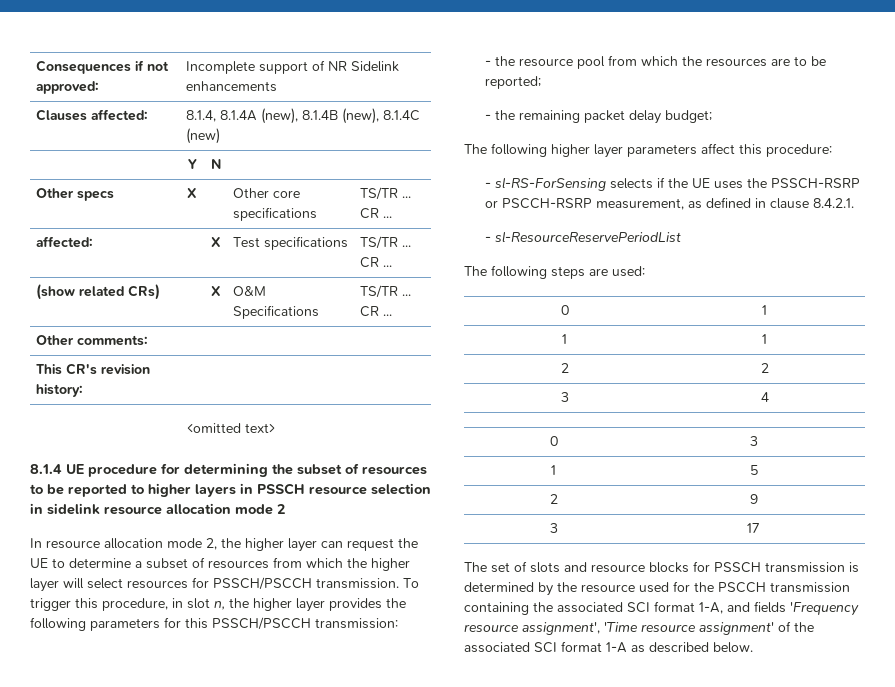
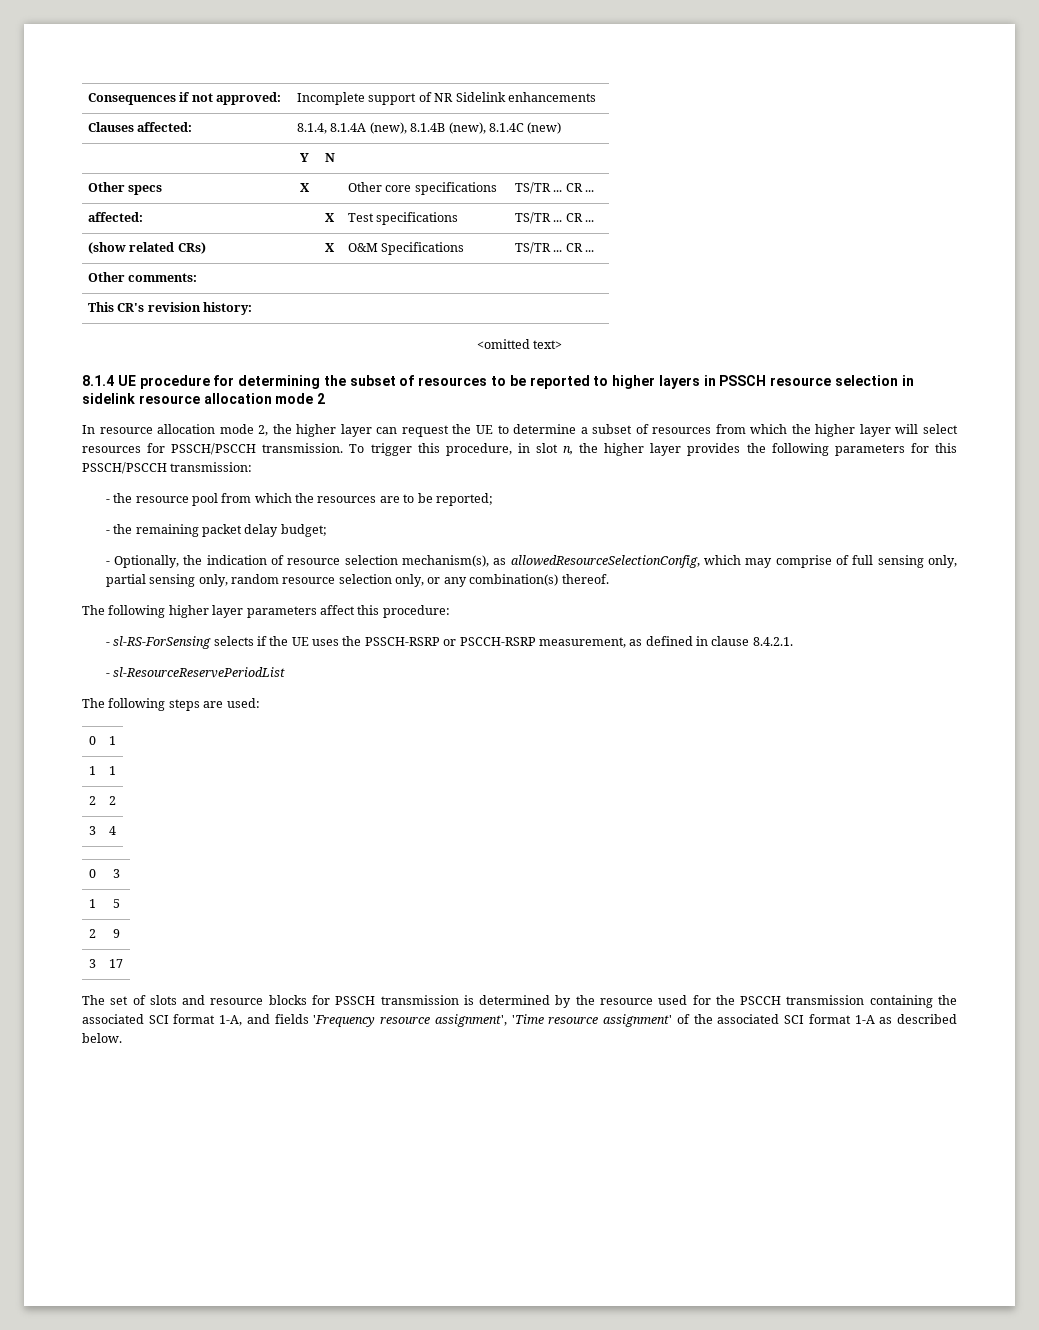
(712, 116) none -> [105,555,957,568] [105,574,609,587] // - Optionally, the indication of resource selection mechanism(s), as allowedResourceSelectionConfig, which may comprise of full sensing only, partial sensing only, random resource selection only, or any combination(s) thereof.

